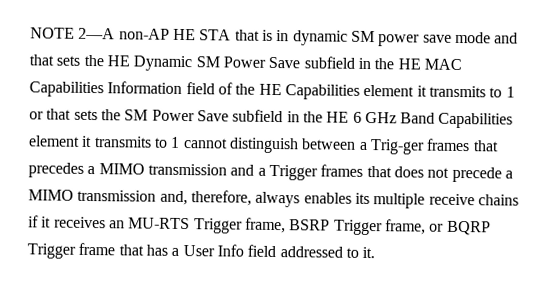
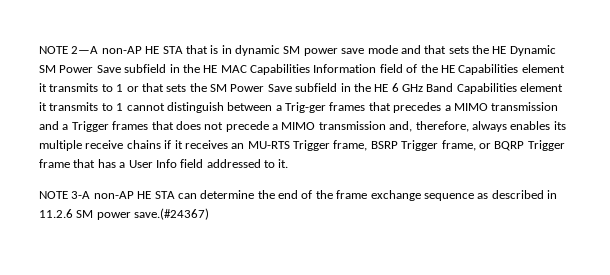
(376, 252) none -> [39,190,557,201] [39,208,210,220] // NOTE 3-A non-AP HE STA can determine the end of the frame exchange sequence as described in 11.2.6 SM power save.(#24367)

